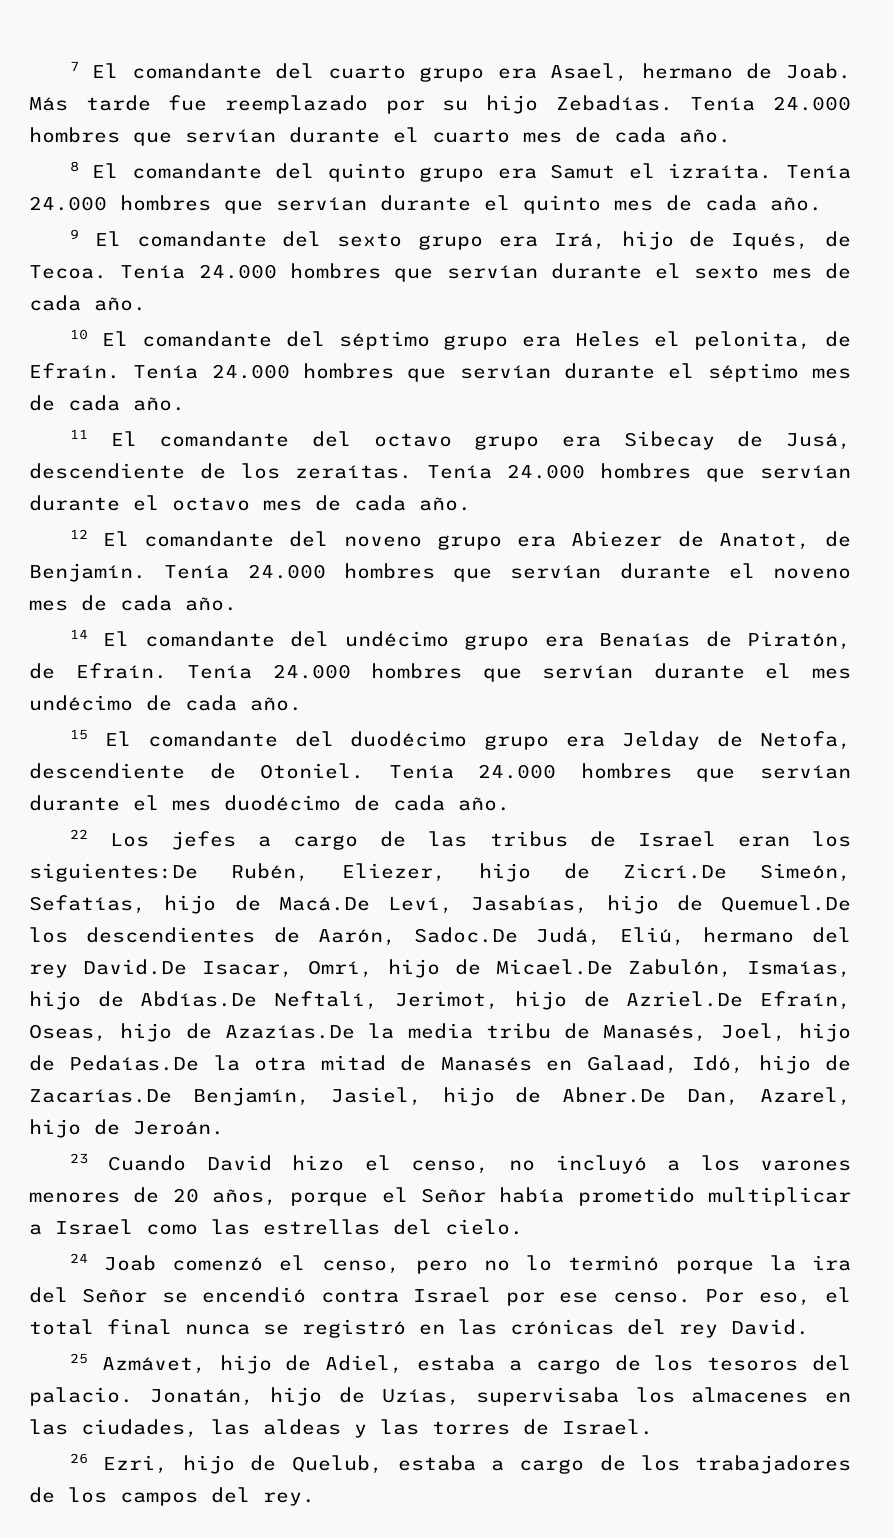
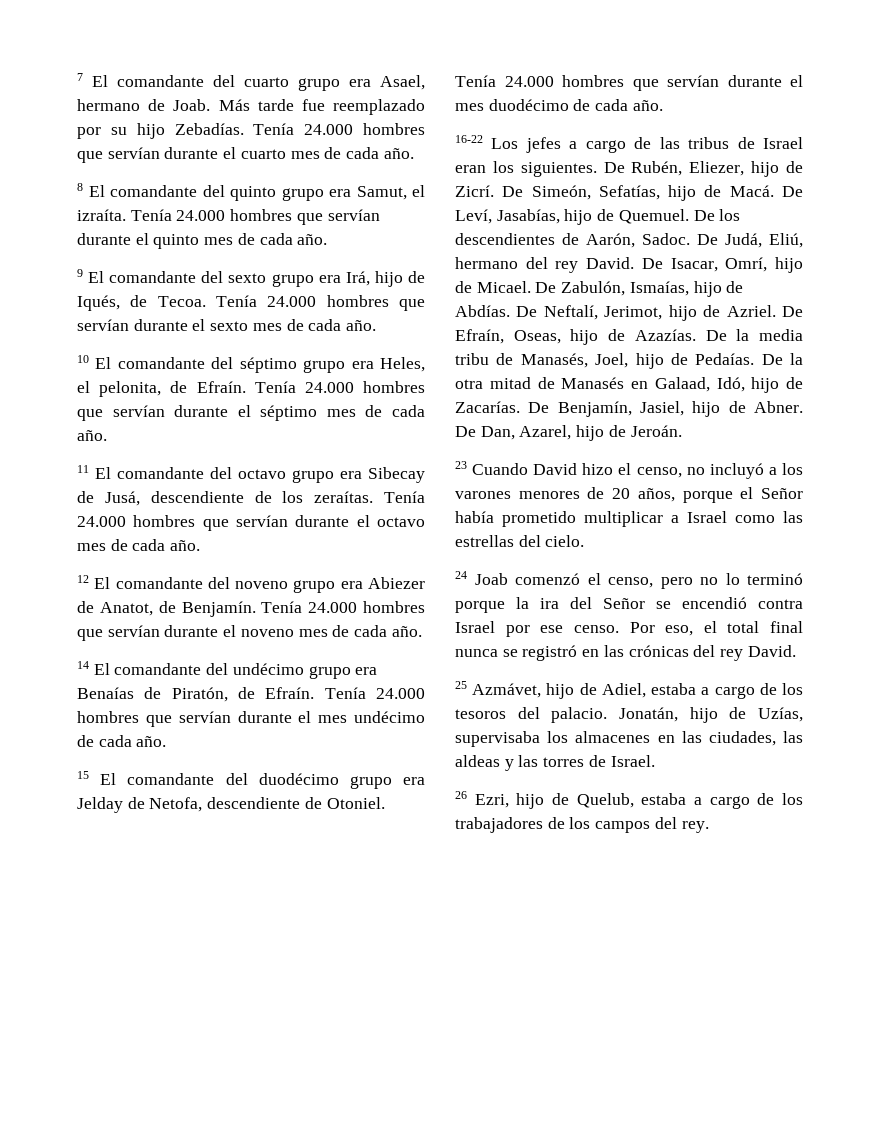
[550,164,616,179] Samut -> [356,186,407,200] Samut,
[575,331,641,347] Heles -> [380,357,426,372] Heles,
[69,829,88,839] 22 -> [455,135,483,143] 16-22
[29,863,198,882] siguientes:De -> [520,162,625,177] siguientes. De
[623,863,727,879] Zicrí.De -> [455,185,524,197] Zicrí. De
[278,897,370,911] Macá.De -> [729,185,803,197] Macá. De
[721,895,851,913] Quemuel.De -> [618,209,715,224] Quemuel. De
[414,927,518,943] Sadoc.De -> [642,233,718,245] Sadoc. De
[83,959,187,975] David.De -> [586,257,663,269] David. De
[496,959,613,975] Micael.De -> [476,281,557,293] Micael. De
[140,991,258,1007] Abdías.De -> [455,305,538,317] Abdías. De
[626,991,744,1007] Azriel.De -> [726,305,803,317] Azriel. De
[224,1025,355,1039] Azazías.De -> [634,329,727,341] Azazías. De
[69,1055,200,1071] Pedaías.De -> [695,353,783,365] Pedaías. De
[29,1089,172,1103] Zacarías.De -> [455,401,550,413] Zacarías. De
[562,1087,667,1103] Abner.De -> [754,401,803,413] [455,426,476,437] Abner. De

